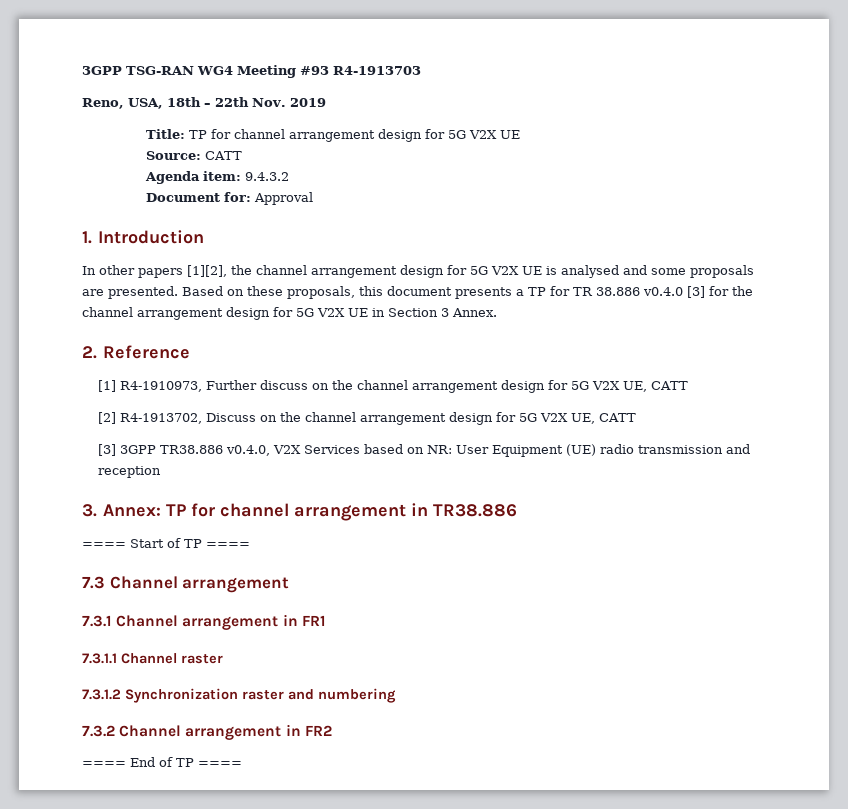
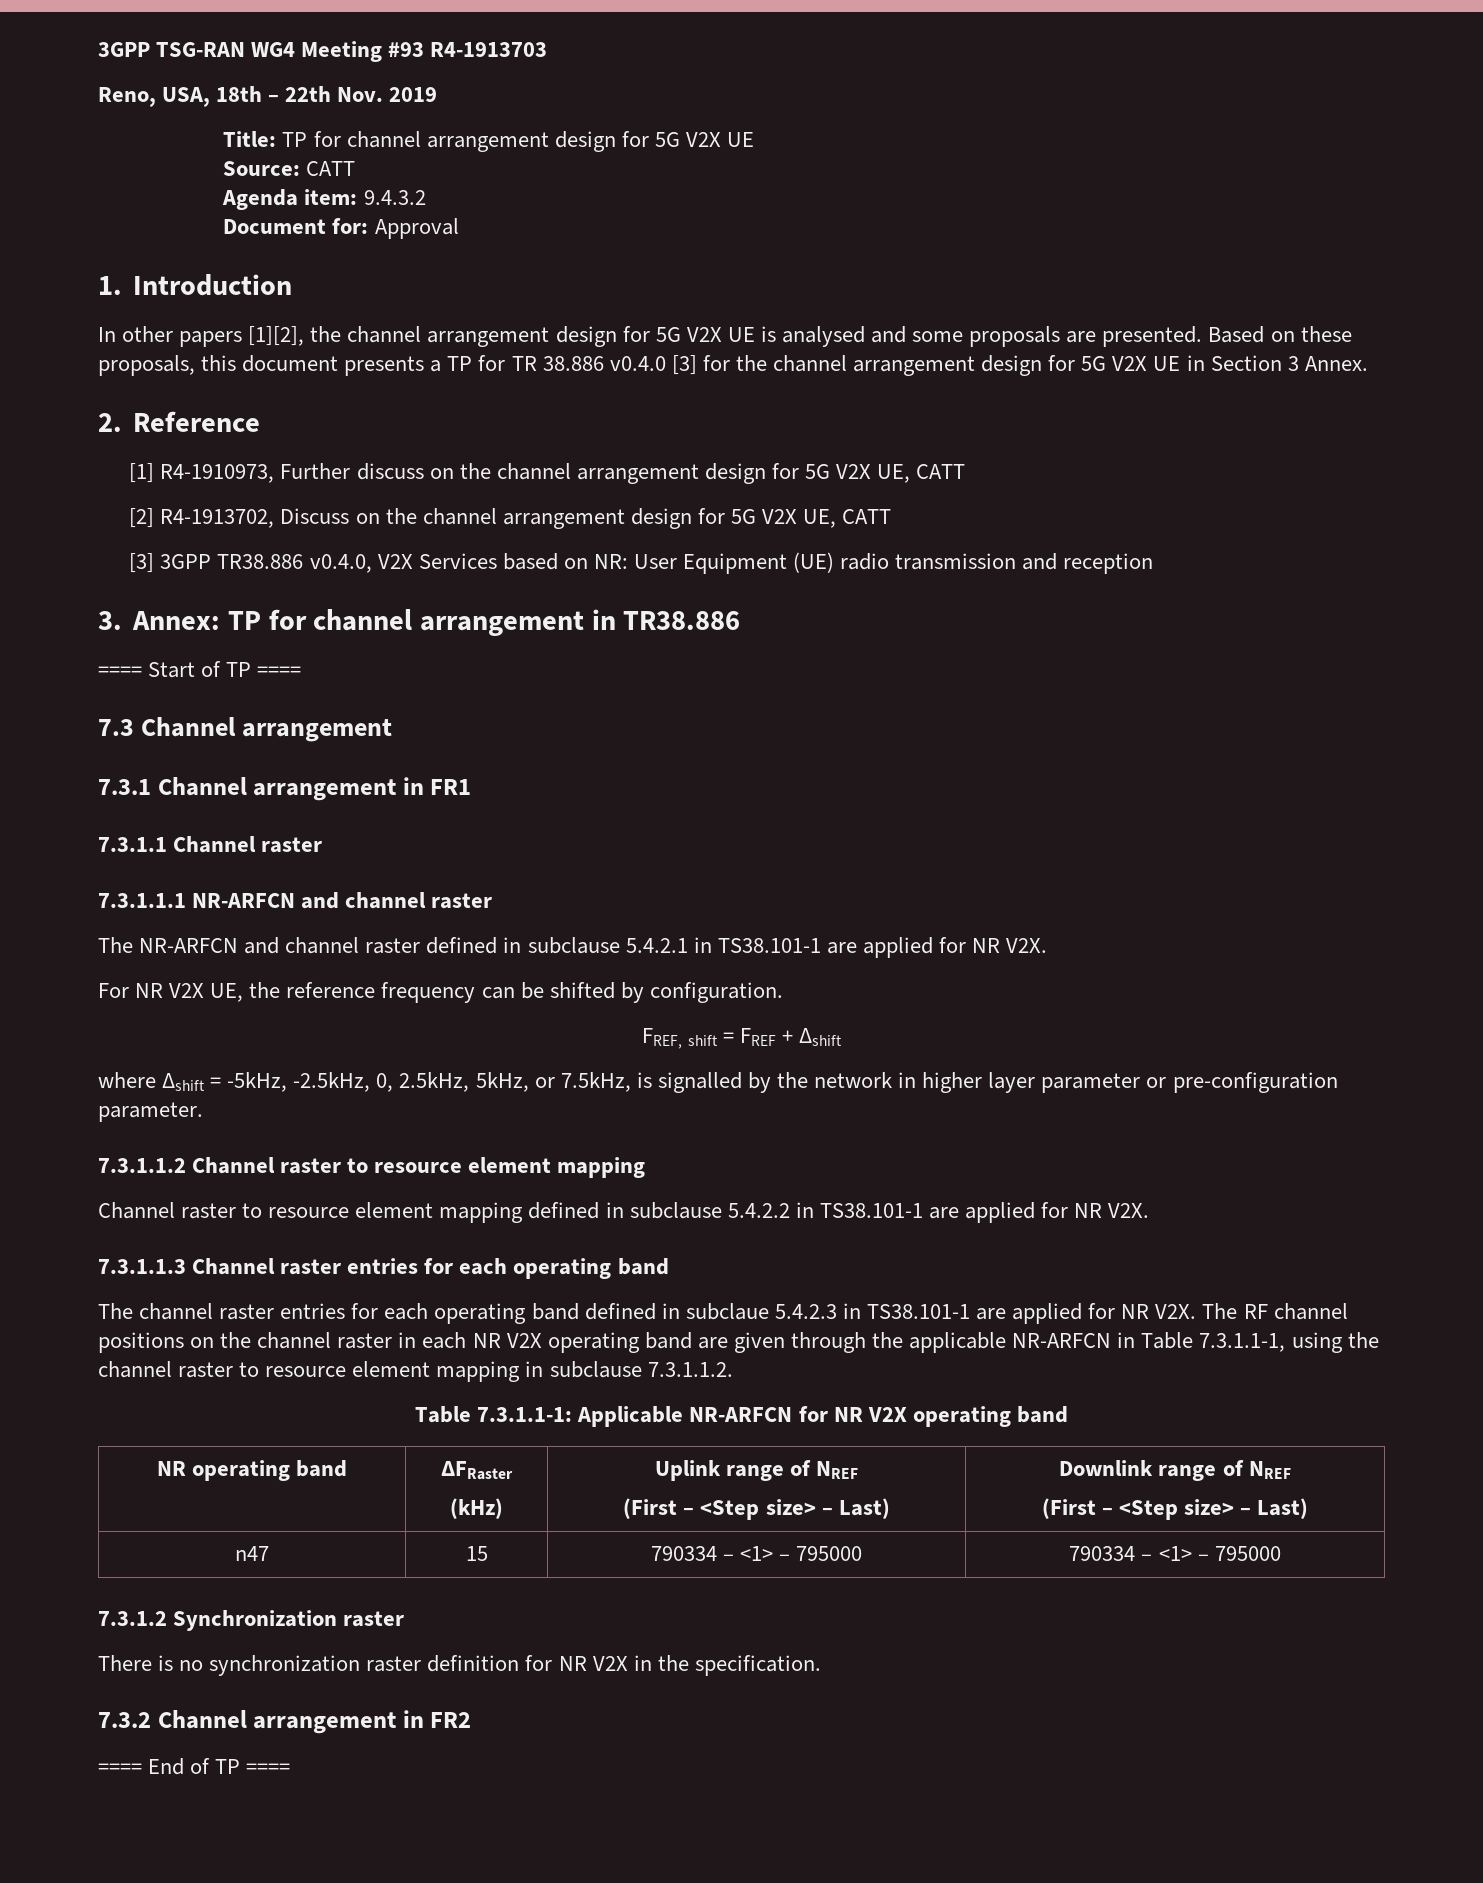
[82,688,396,703] 7.3.1.2 Synchronization raster and numbering -> [98,892,493,909] [98,937,1048,958] [98,982,783,1003] [641,1028,843,1049] [98,1072,1338,1093] [98,1102,203,1122] [98,1157,646,1178] [98,1202,1150,1223] [98,1258,669,1279] [98,1303,1348,1324] [98,1332,1379,1353] [98,1361,733,1382] [415,1406,1068,1427] [156,1460,348,1481] [441,1461,513,1480] [450,1498,503,1519] [654,1460,859,1481] [623,1498,890,1520] [1059,1460,1291,1481] [1041,1498,1309,1520] [235,1546,269,1561] [465,1546,488,1561] [650,1546,863,1561] [1069,1546,1281,1561] [98,1610,405,1631] [98,1655,821,1676] 7.3.1.1.1 NR-ARFCN and channel raster // The NR-ARFCN and channel raster defined in subclause 5.4.2.1 in TS38.101-1 are applied for NR V2X. // For NR V2X UE, the reference frequency can be shifted by configuration. // FREF, shift = FREF + Δshift // where Δshift = -5kHz, -2.5kHz, 0, 2.5kHz, 5kHz, or 7.5kHz, is signalled by the network in higher layer parameter or pre-configuration parameter. // 7.3.1.1.2 Channel raster to resource element mapping // Channel raster to resource element mapping defined in subclause 5.4.2.2 in TS38.101-1 are applied for NR V2X. // 7.3.1.1.3 Channel raster entries for each operating band // The channel raster entries for each operating band defined in subclaue 5.4.2.3 in TS38.101-1 are applied for NR V2X. The RF channel positions on the channel raster in each NR V2X operating band are given through the applicable NR-ARFCN in Table 7.3.1.1-1, using the channel raster to resource element mapping in subclause 7.3.1.1.2. // Table 7.3.1.1-1: Applicable NR-ARFCN for NR V2X operating band // NR operating band | ΔFRaster // (kHz) | Uplink range of NREF // (First – <Step size> – Last) | Downlink range of NREF // (First – <Step size> – Last) // n47 | 15 | 790334 – <1> – 795000 | 790334 – <1> – 795000 // 7.3.1.2 Synchronization raster // There is no synchronization raster definition for NR V2X in the specification.

